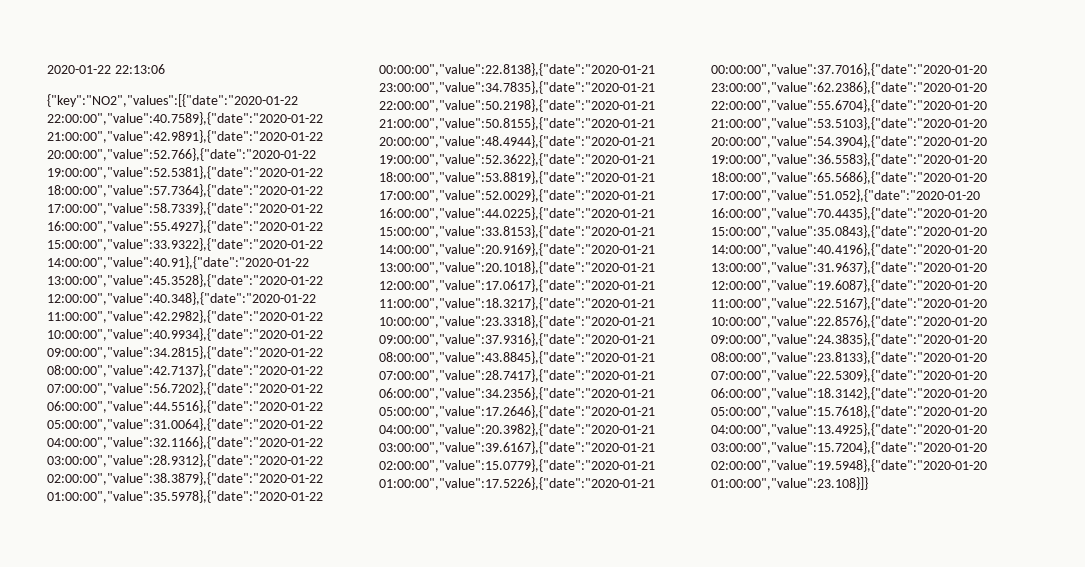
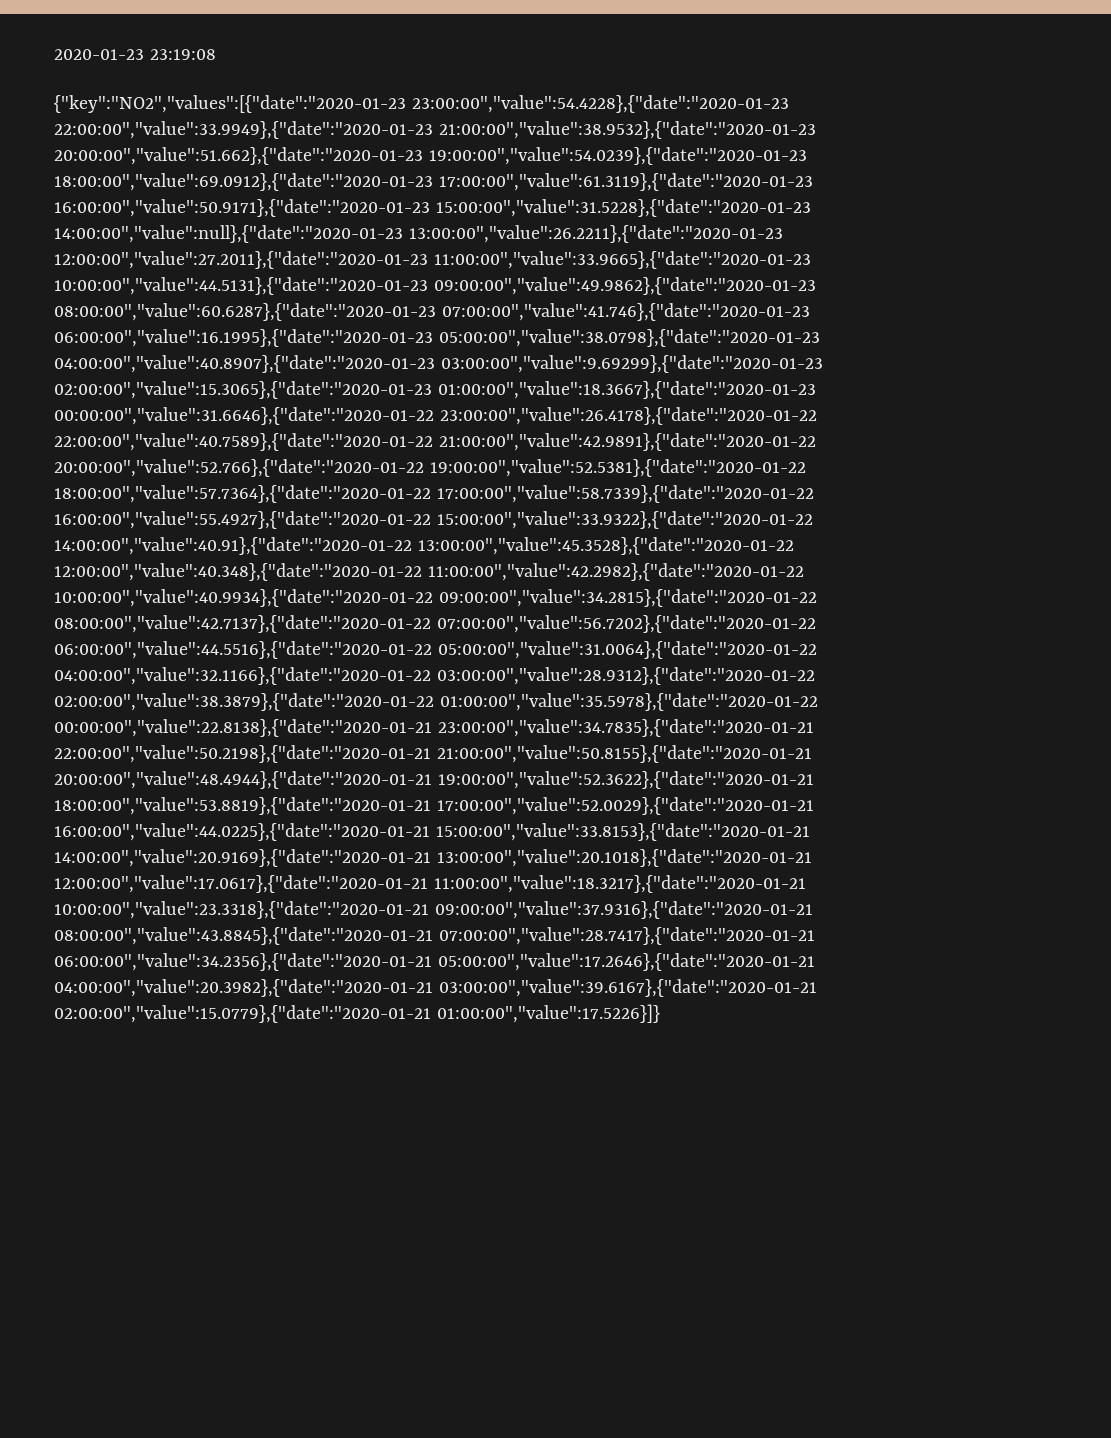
[47,64,165,74] [47,94,298,107] 2020-01-22 22:13:06 // {"key":"NO2","values":[{"date":"2020-01-22 -> [54,49,216,60] [54,95,789,113] [54,121,816,139] [54,147,807,165] [54,173,813,191] [54,199,811,217] [54,225,783,243] [54,251,811,269] [54,277,816,295] [54,303,810,321] [54,329,820,347] [54,355,823,373] [54,381,816,399] [54,407,817,425] 2020-01-23 23:19:08 // {"key":"NO2","values":[{"date":"2020-01-23 23:00:00","value":54.4228},{"date":"2020-01-23 22:00:00","value":33.9949},{"date":"2020-01-23 21:00:00","value":38.9532},{"date":"2020-01-23 20:00:00","value":51.662},{"date":"2020-01-23 19:00:00","value":54.0239},{"date":"2020-01-23 18:00:00","value":69.0912},{"date":"2020-01-23 17:00:00","value":61.3119},{"date":"2020-01-23 16:00:00","value":50.9171},{"date":"2020-01-23 15:00:00","value":31.5228},{"date":"2020-01-23 14:00:00","value":null},{"date":"2020-01-23 13:00:00","value":26.2211},{"date":"2020-01-23 12:00:00","value":27.2011},{"date":"2020-01-23 11:00:00","value":33.9665},{"date":"2020-01-23 10:00:00","value":44.5131},{"date":"2020-01-23 09:00:00","value":49.9862},{"date":"2020-01-23 08:00:00","value":60.6287},{"date":"2020-01-23 07:00:00","value":41.746},{"date":"2020-01-23 06:00:00","value":16.1995},{"date":"2020-01-23 05:00:00","value":38.0798},{"date":"2020-01-23 04:00:00","value":40.8907},{"date":"2020-01-23 03:00:00","value":9.69299},{"date":"2020-01-23 02:00:00","value":15.3065},{"date":"2020-01-23 01:00:00","value":18.3667},{"date":"2020-01-23 00:00:00","value":31.6646},{"date":"2020-01-22 23:00:00","value":26.4178},{"date":"2020-01-22
[379,477,655,490] [711,63,987,76] [711,81,987,94] [711,99,987,112] [711,117,987,130] [711,135,987,148] [711,153,987,166] [711,171,987,184] [711,189,980,202] [711,207,987,220] [711,225,987,238] [711,243,987,256] [711,261,987,274] [711,279,987,292] [711,297,987,310] [711,315,987,328] [711,333,987,346] [711,351,987,364] [711,369,987,382] [711,387,987,400] [711,405,987,418] [711,423,987,436] [711,441,987,454] [711,459,987,472] [711,477,868,490] 01:00:00","value":17.5226},{"date":"2020-01-21 00:00:00","value":37.7016},{"date":"2020-01-20 23:00:00","value":62.2386},{"date":"2020-01-20 22:00:00","value":55.6704},{"date":"2020-01-20 21:00:00","value":53.5103},{"date":"2020-01-20 20:00:00","value":54.3904},{"date":"2020-01-20 19:00:00","value":36.5583},{"date":"2020-01-20 18:00:00","value":65.5686},{"date":"2020-01-20 17:00:00","value":51.052},{"date":"2020-01-20 16:00:00","value":70.4435},{"date":"2020-01-20 15:00:00","value":35.0843},{"date":"2020-01-20 14:00:00","value":40.4196},{"date":"2020-01-20 13:00:00","value":31.9637},{"date":"2020-01-20 12:00:00","value":19.6087},{"date":"2020-01-20 11:00:00","value":22.5167},{"date":"2020-01-20 10:00:00","value":22.8576},{"date":"2020-01-20 09:00:00","value":24.3835},{"date":"2020-01-20 08:00:00","value":23.8133},{"date":"2020-01-20 07:00:00","value":22.5309},{"date":"2020-01-20 06:00:00","value":18.3142},{"date":"2020-01-20 05:00:00","value":15.7618},{"date":"2020-01-20 04:00:00","value":13.4925},{"date":"2020-01-20 03:00:00","value":15.7204},{"date":"2020-01-20 02:00:00","value":19.5948},{"date":"2020-01-20 01:00:00","value":23.108}]} -> [436,1004,660,1023] 01:00:00","value":17.5226}]}

